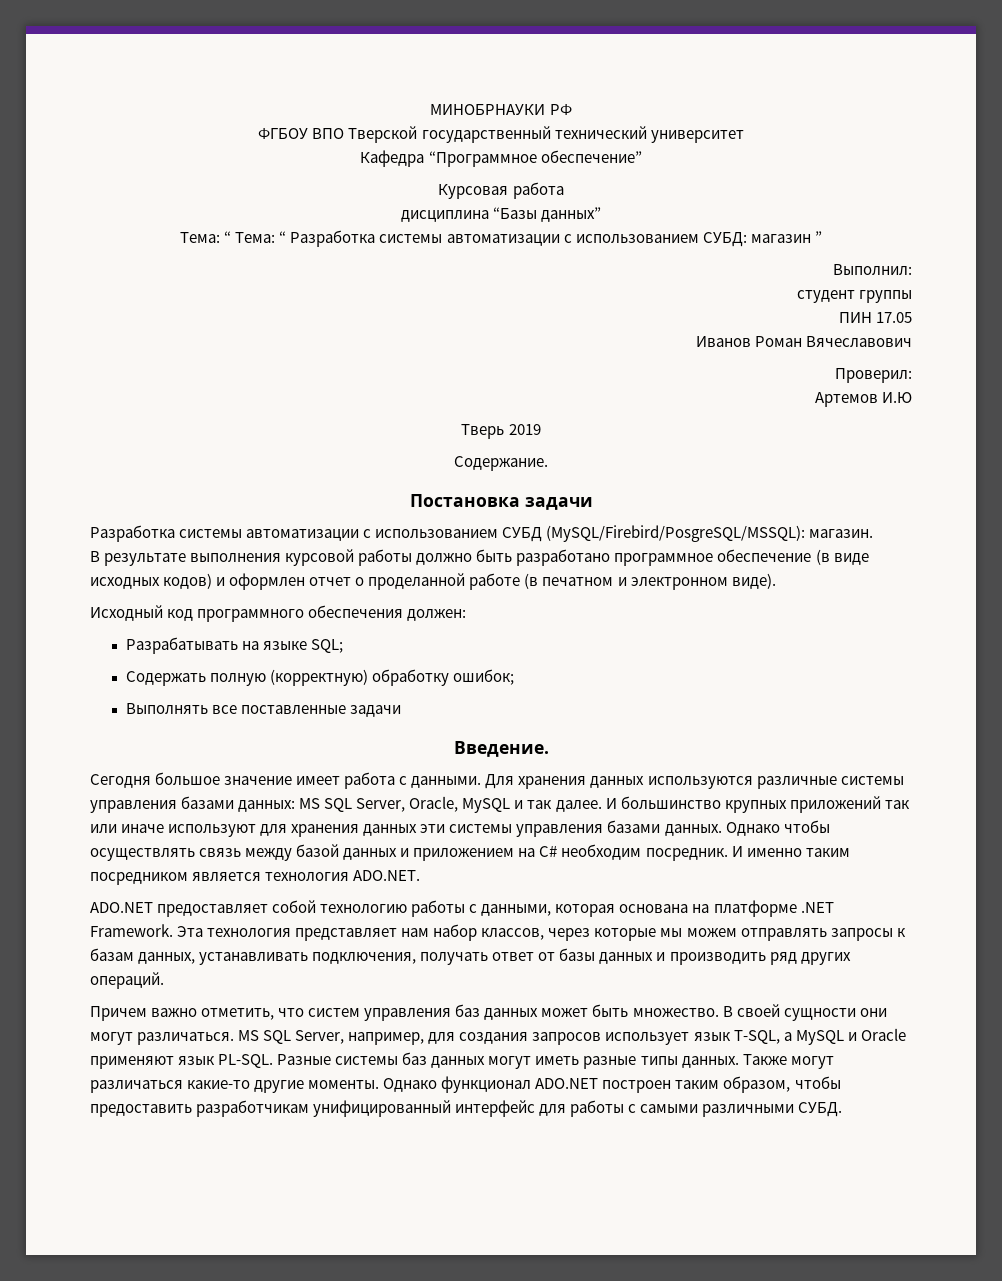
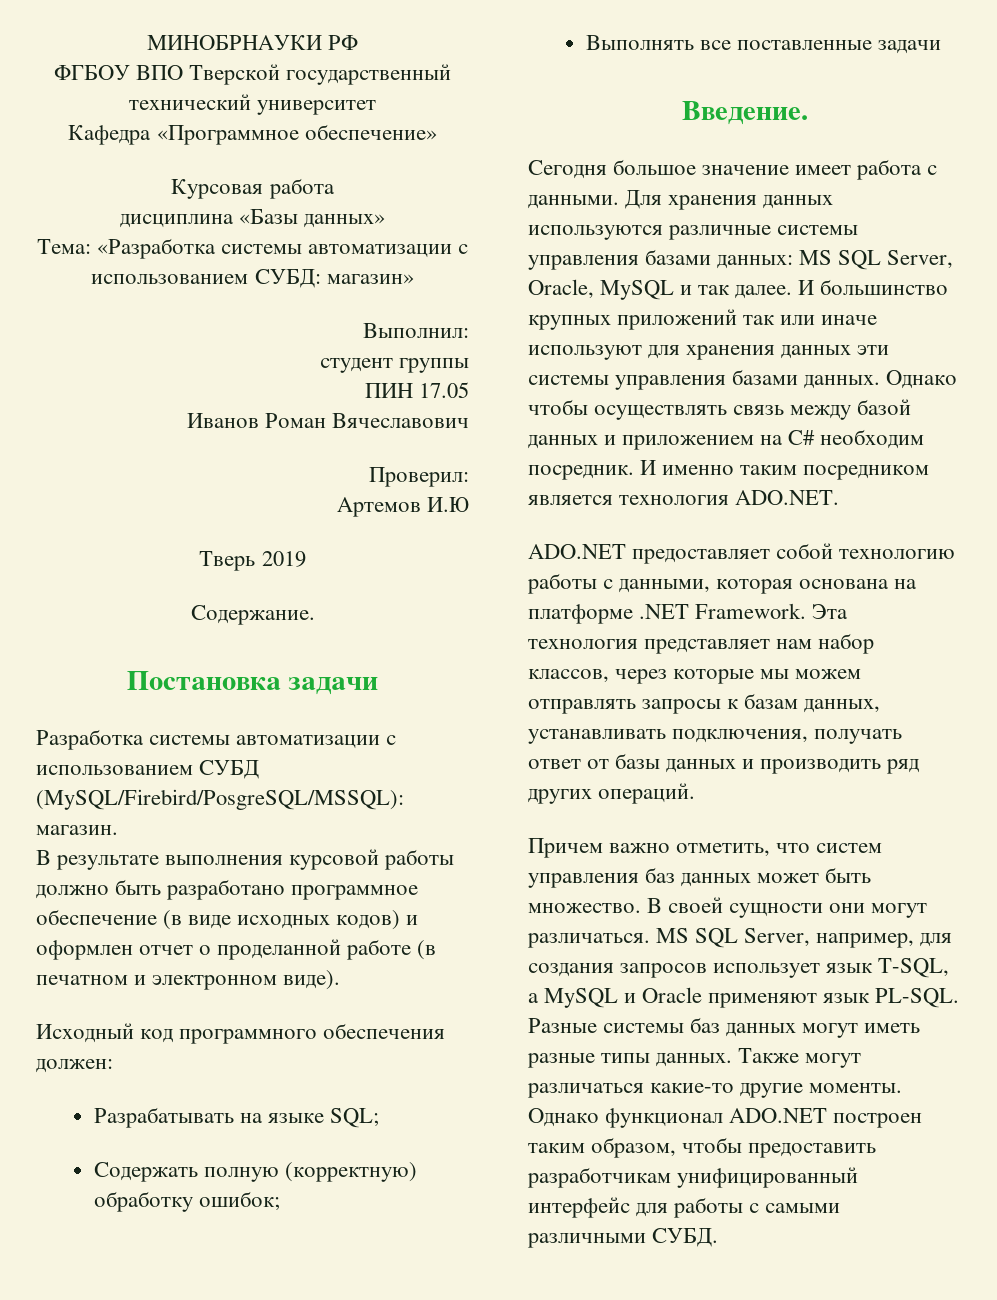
[428,150,642,167] “Программное обеспечение” -> [156,124,437,145] «Программное обеспечение»
[493,207,602,222] [180,230,376,247] “Базы данных” // Тема: “ Тема: “ Разработка -> [239,209,386,228] [36,238,216,259] «Базы данных» // Тема: «Разработка
[750,231,822,243] магазин ” -> [326,274,414,284] магазин»

